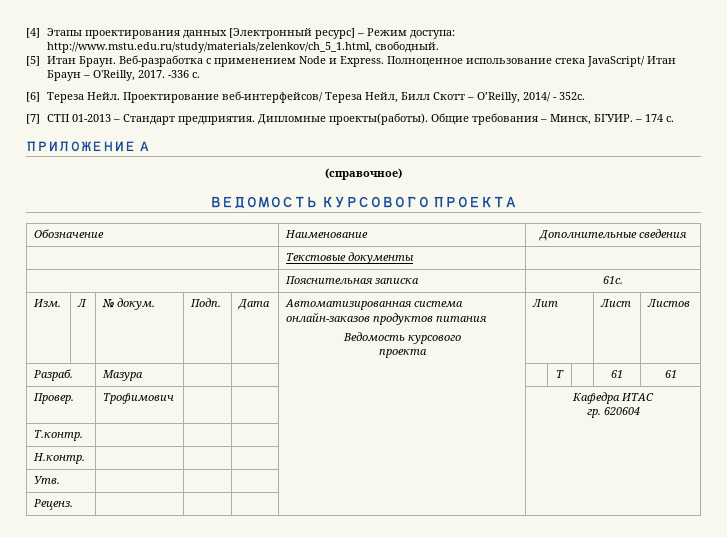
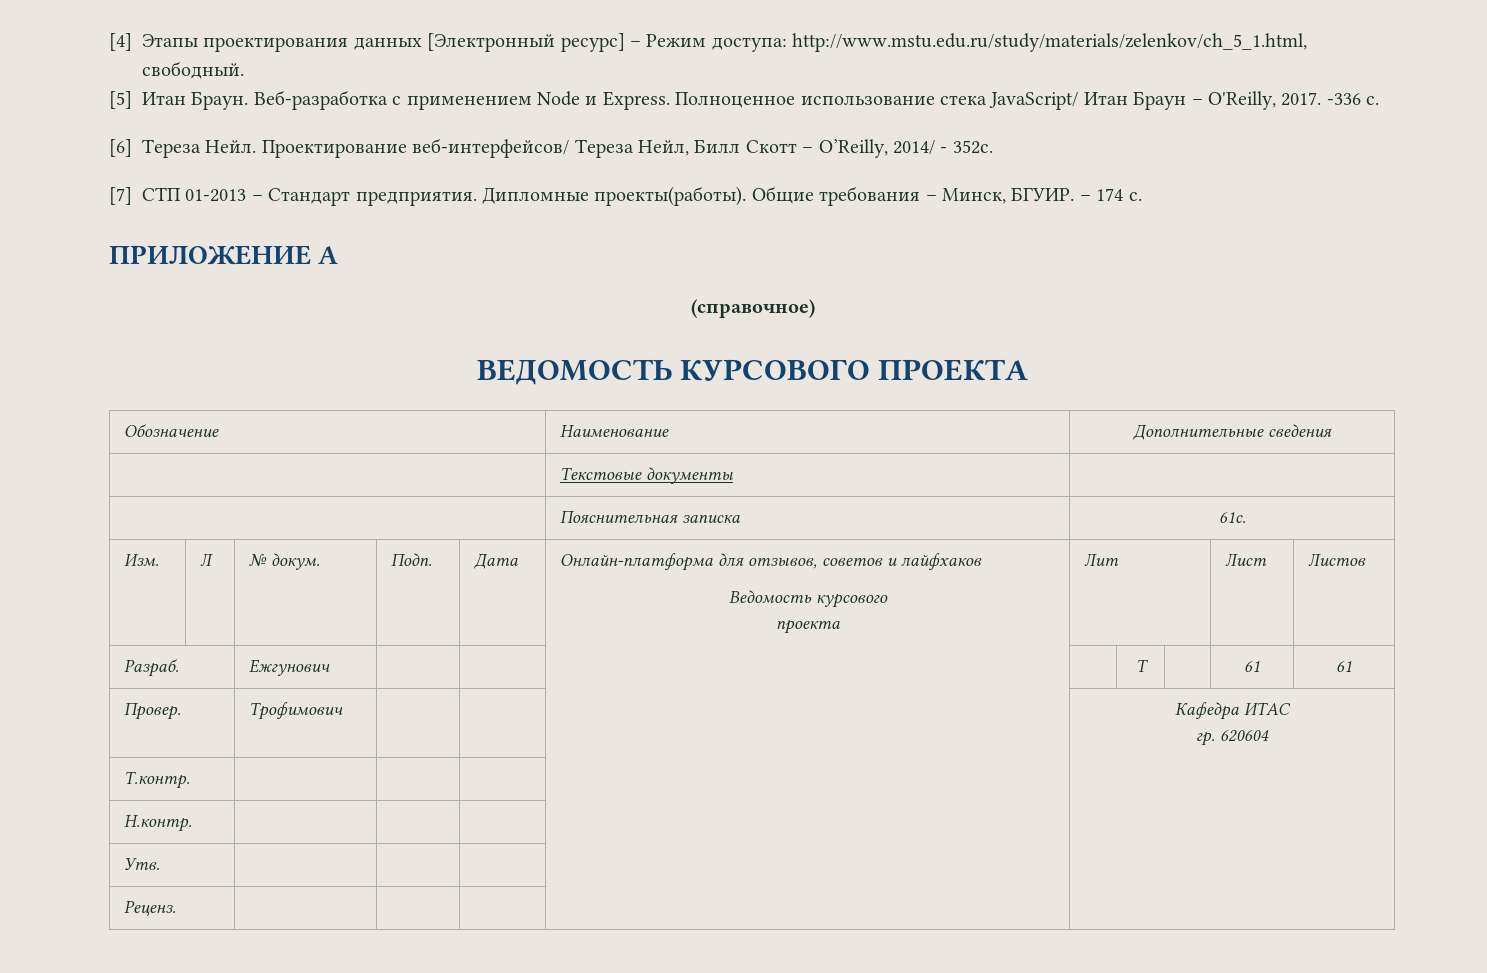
[285,299,464,310] [286,312,488,325] Автоматизированная система онлайн-заказов продуктов питания -> [560,553,983,571] Онлайн-платформа для отзывов, советов и лайфхаков
[102,370,144,381] Мазура -> [249,659,331,676] Ежгунович

